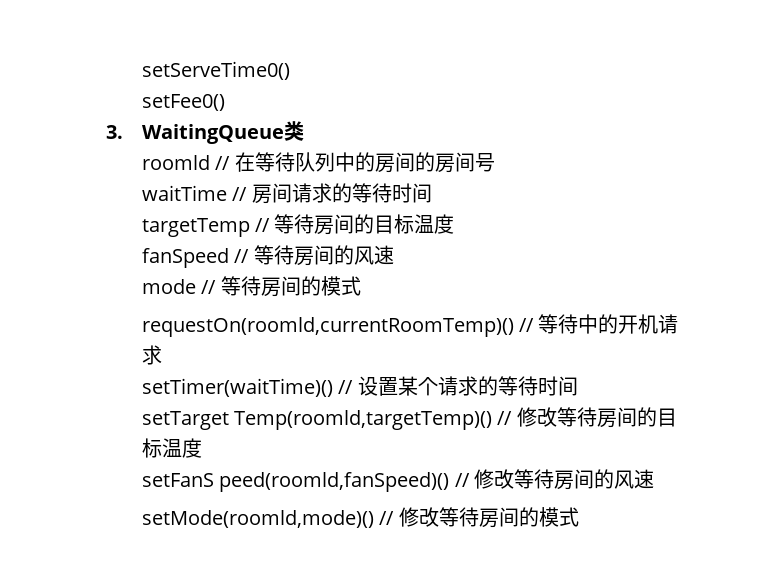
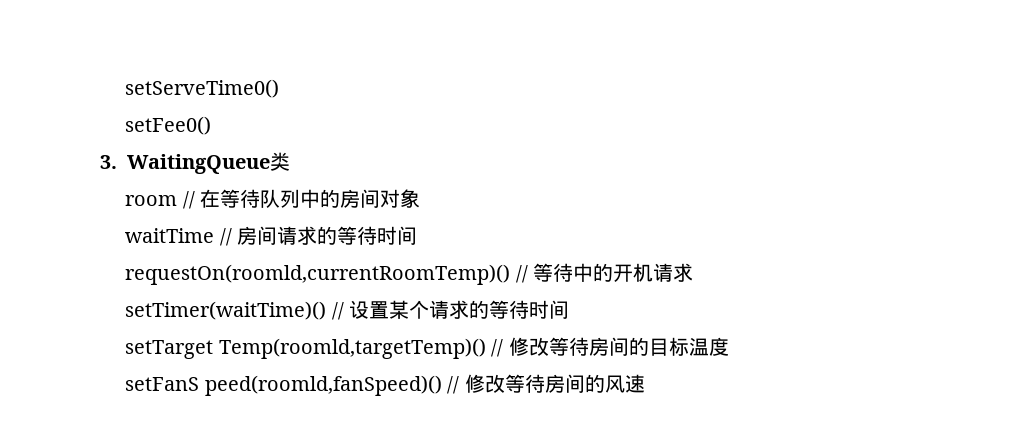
[141,155,210,170] roomld -> [125,195,178,206] room
[414,152,495,173] 的房间号 -> [380,189,421,208] 对象
[141,214,455,237] [141,245,394,268] [141,276,361,297] // targetTemp // 等待房间的目标温度 // fanSpeed // 等待房间的风速 // mode // 等待房间的模式 -> (418, 235) none
[141,507,579,528] // setMode(roomld,mode)() // 修改等待房间的模式 -> (645, 383) none

